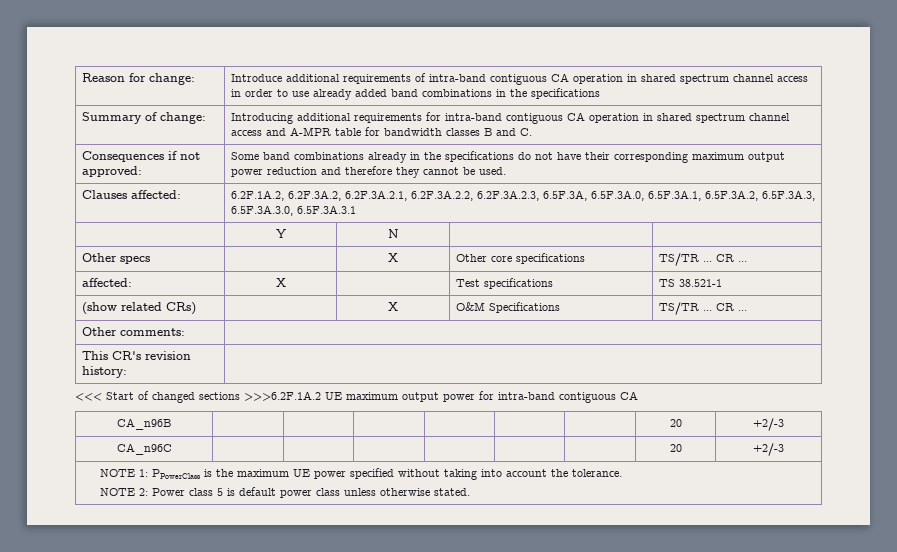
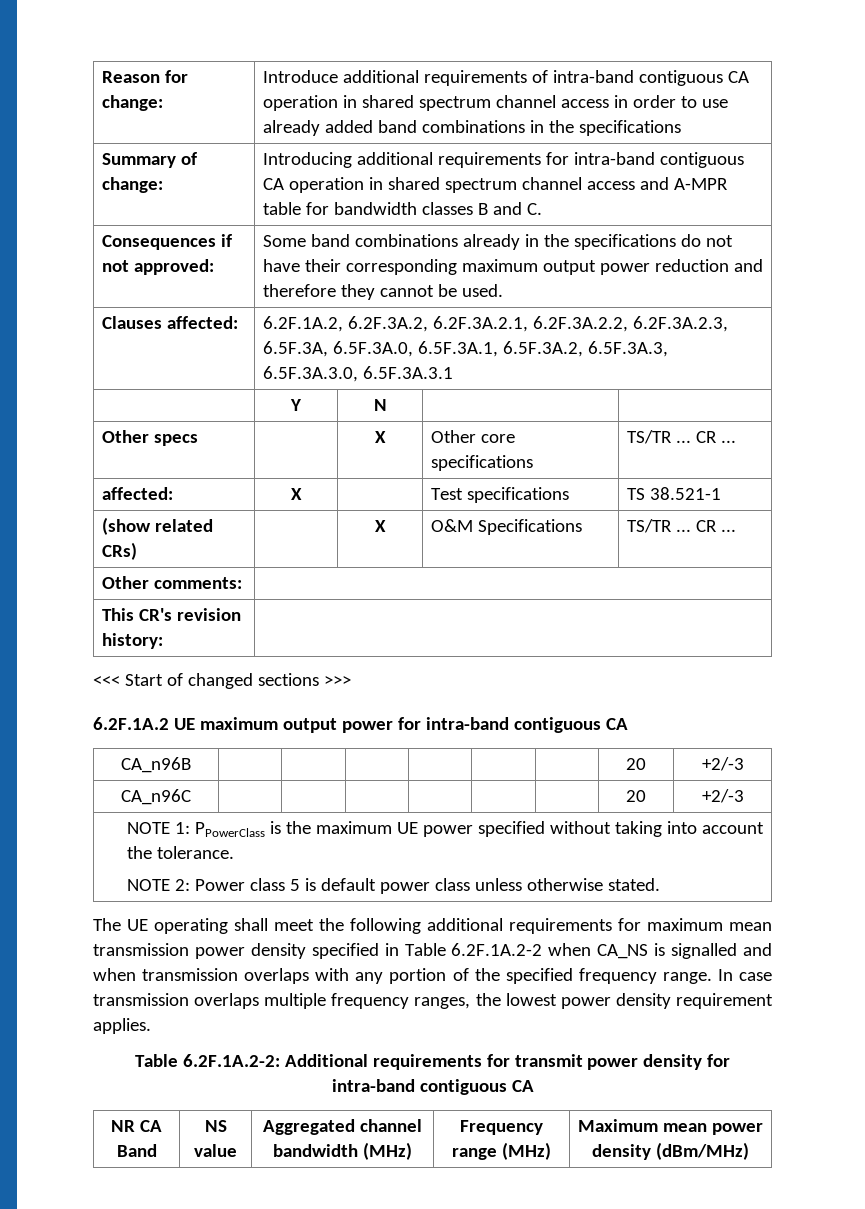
[244,391,321,401] >>>6.2F.1A.2 -> [323,676,351,686] [93,717,169,730] >>> // 6.2F.1A.2
(470, 492) none -> [93,918,772,934] [93,943,772,959] [93,968,772,984] [93,993,773,1009] [93,1018,151,1034] [134,1054,731,1070] [331,1079,534,1095] [111,1120,162,1132] [116,1144,157,1157] [204,1120,227,1132] [194,1144,237,1157] [263,1119,422,1135] [273,1142,412,1160] [460,1120,543,1135] [452,1142,551,1160] [578,1119,763,1135] [592,1142,749,1160] // The UE operating shall meet the following additional requirements for maximum mean transmission power density specified in Table 6.2F.1A.2-2 when CA_NS is signalled and when transmission overlaps with any portion of the specified frequency range. In case transmission overlaps multiple frequency ranges, the lowest power density requirement applies. // Table 6.2F.1A.2-2: Additional requirements for transmit power density for intra-band contiguous CA // NR CA Band | NS value | Aggregated channel bandwidth (MHz) | Frequency range (MHz) | Maximum mean power density (dBm/MHz)

